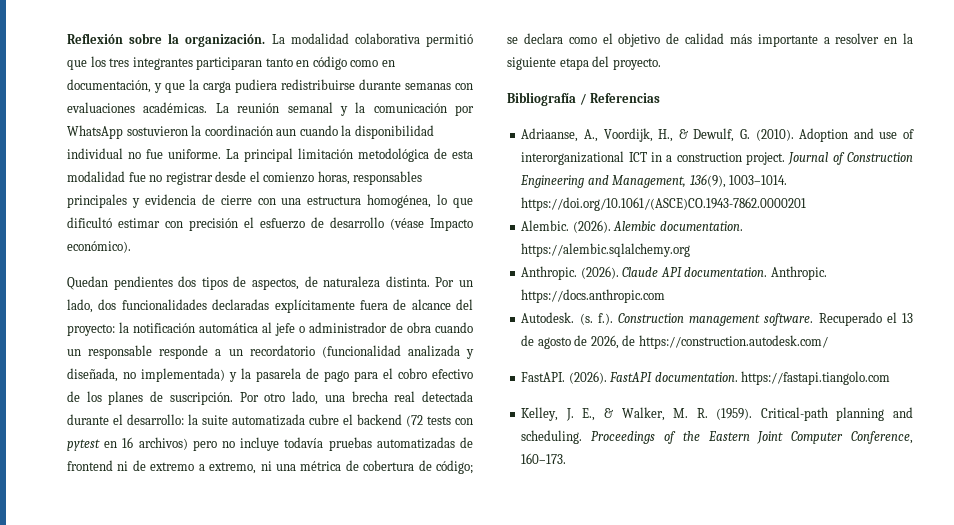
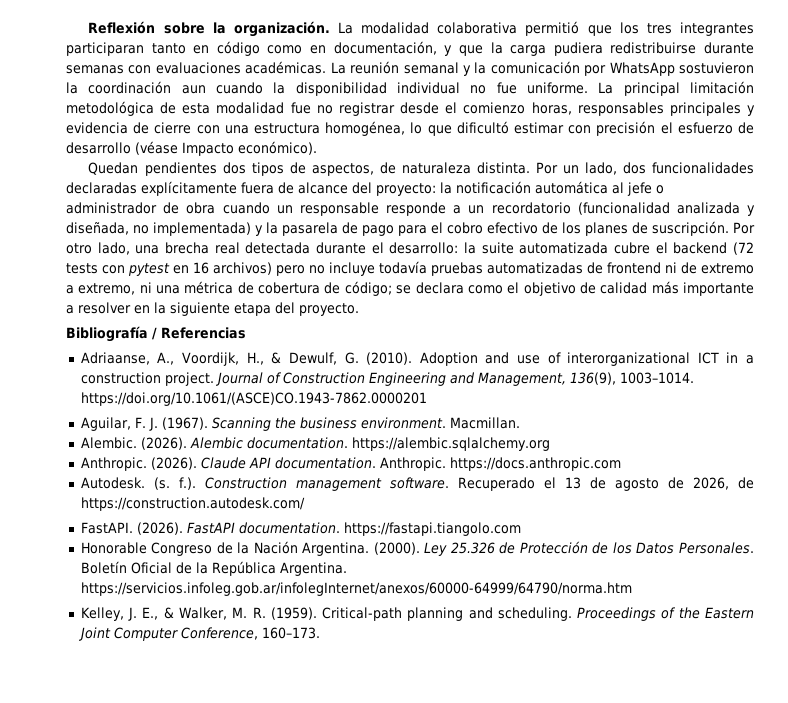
(807, 204) none -> [80,417,520,431] // Aguilar, F. J. (1967). Scanning the business environment. Macmillan.
(891, 378) none -> [80,541,754,556] [80,561,347,576] [80,582,632,596] // Honorable Congreso de la Nación Argentina. (2000). Ley 25.326 de Protección de los Datos Personales. Boletín Oficial de la República Argentina. https://servicios.infoleg.gob.ar/infolegInternet/anexos/60000-64999/64790/norma.htm

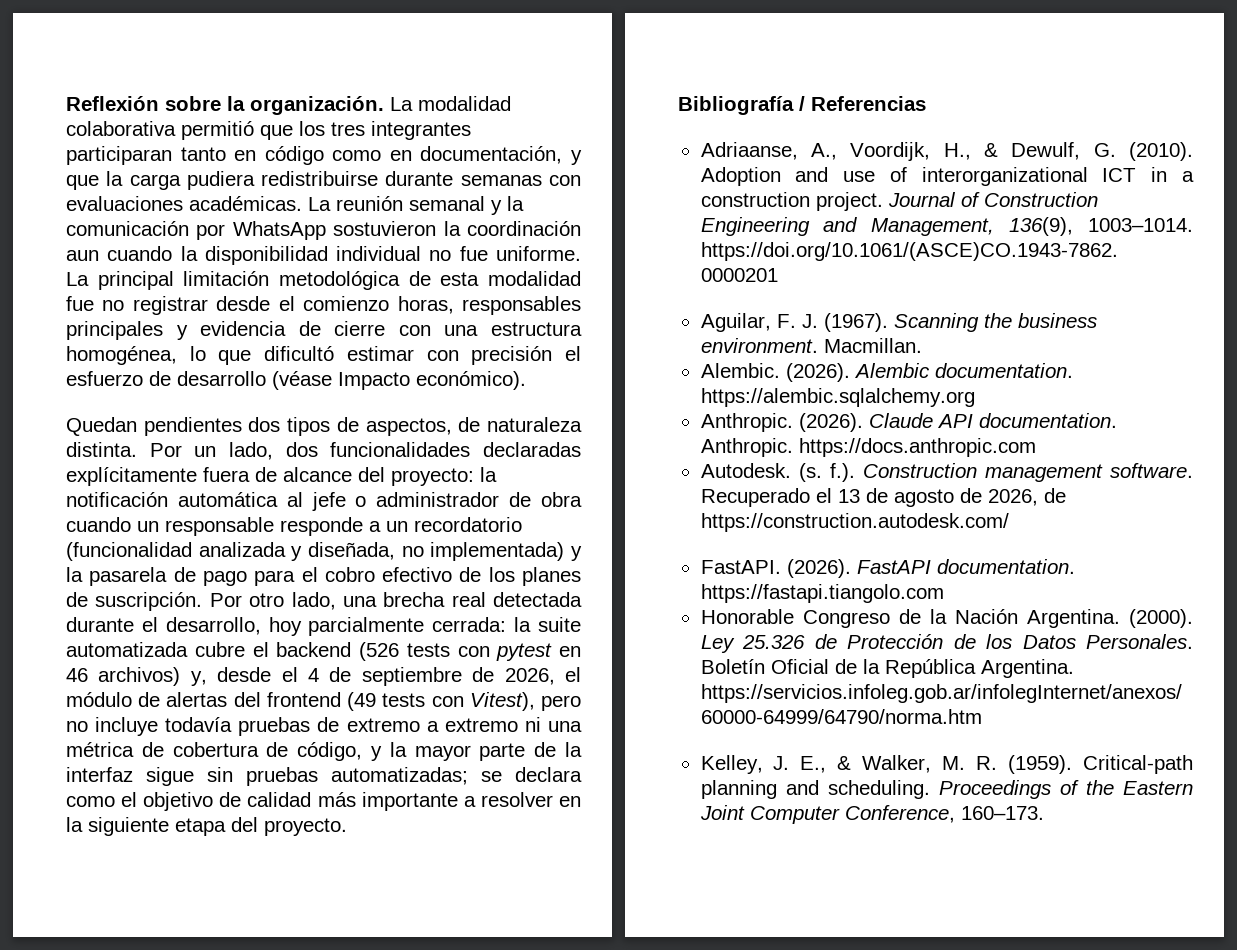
[389,242,459,254] desarrollo: -> [165,617,507,636] desarrollo, hoy parcialmente cerrada:
[733,242,754,255] (72 -> [359,642,399,661] (526
[193,262,272,275] 16 archivos) -> [66,667,581,686] [66,692,535,711] 46 archivos) y, desde el 4 de septiembre de 2026, el módulo de alertas del frontend (49 tests con Vitest),
[487,262,677,274] automatizadas de frontend ni -> (311, 726) none
[78,283,136,295] extremo, -> [444,718,518,732] extremo
[344,281,392,296] código; -> [297,742,583,761] [66,767,468,786] código, y la mayor parte de la interfaz sigue sin pruebas automatizadas;

